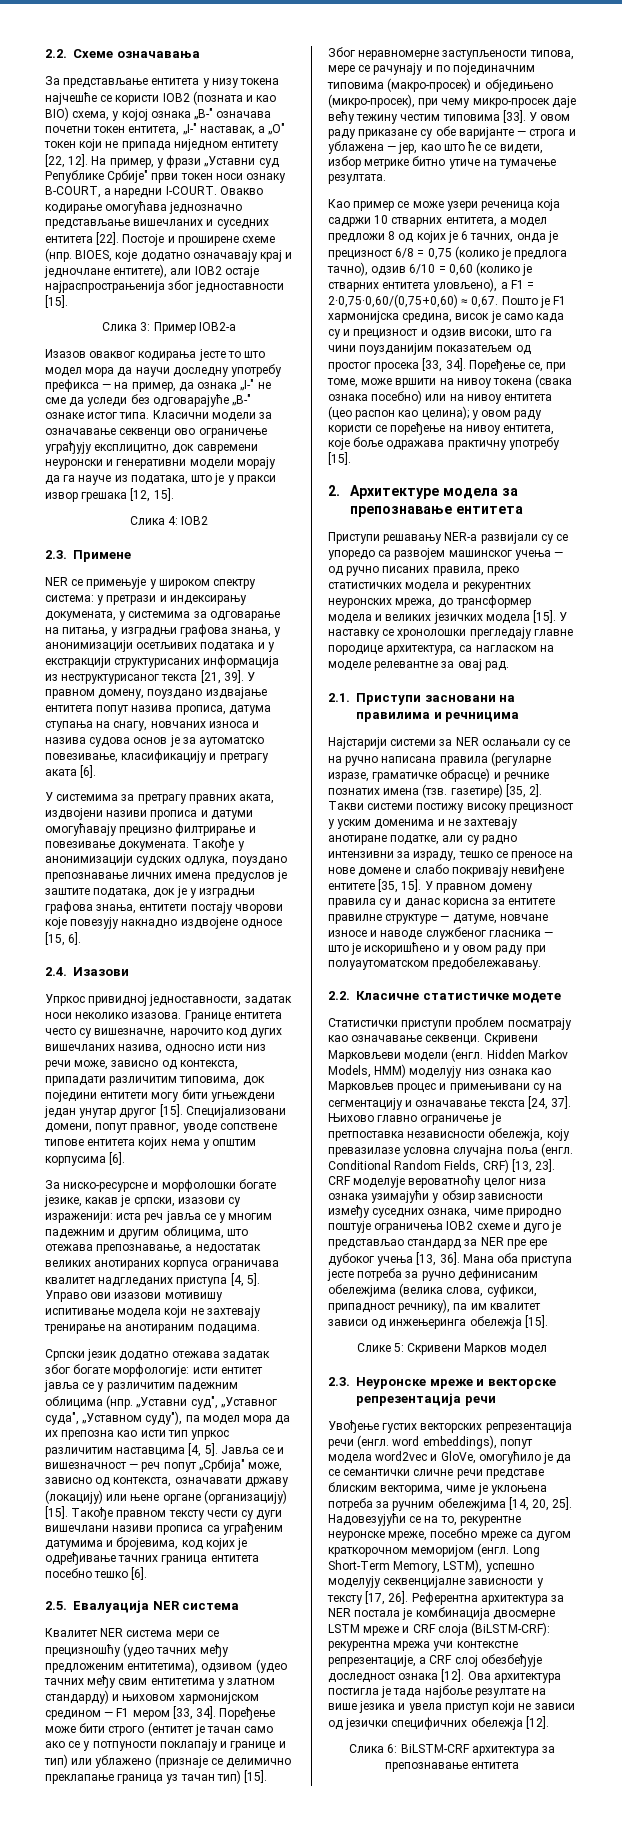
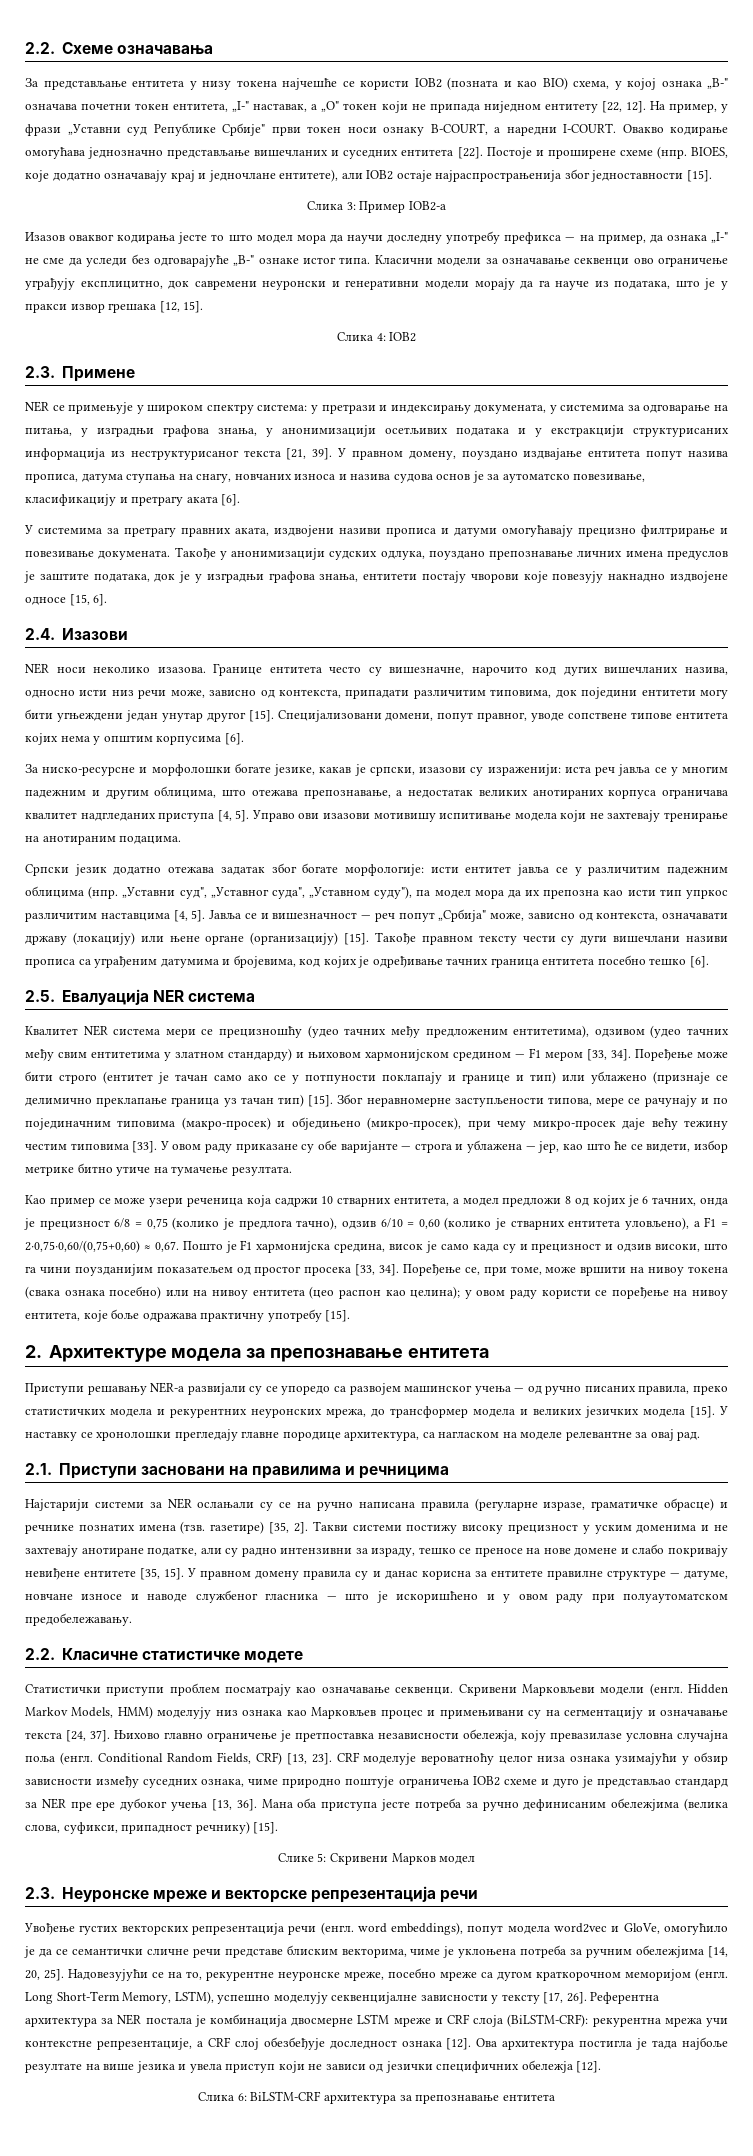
[45,994,292,1006] Упркос привидној једноставности, задатак -> [25,663,49,674] NER
[398,1299,541,1313] [328,1316,522,1329] речнику), па им квалитет зависи од инжењеринга обележја -> [195,1821,250,1834] речнику)

